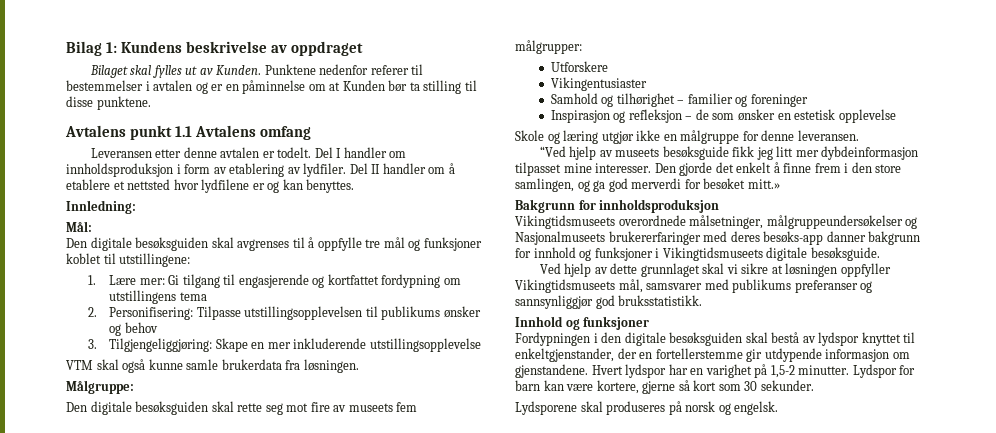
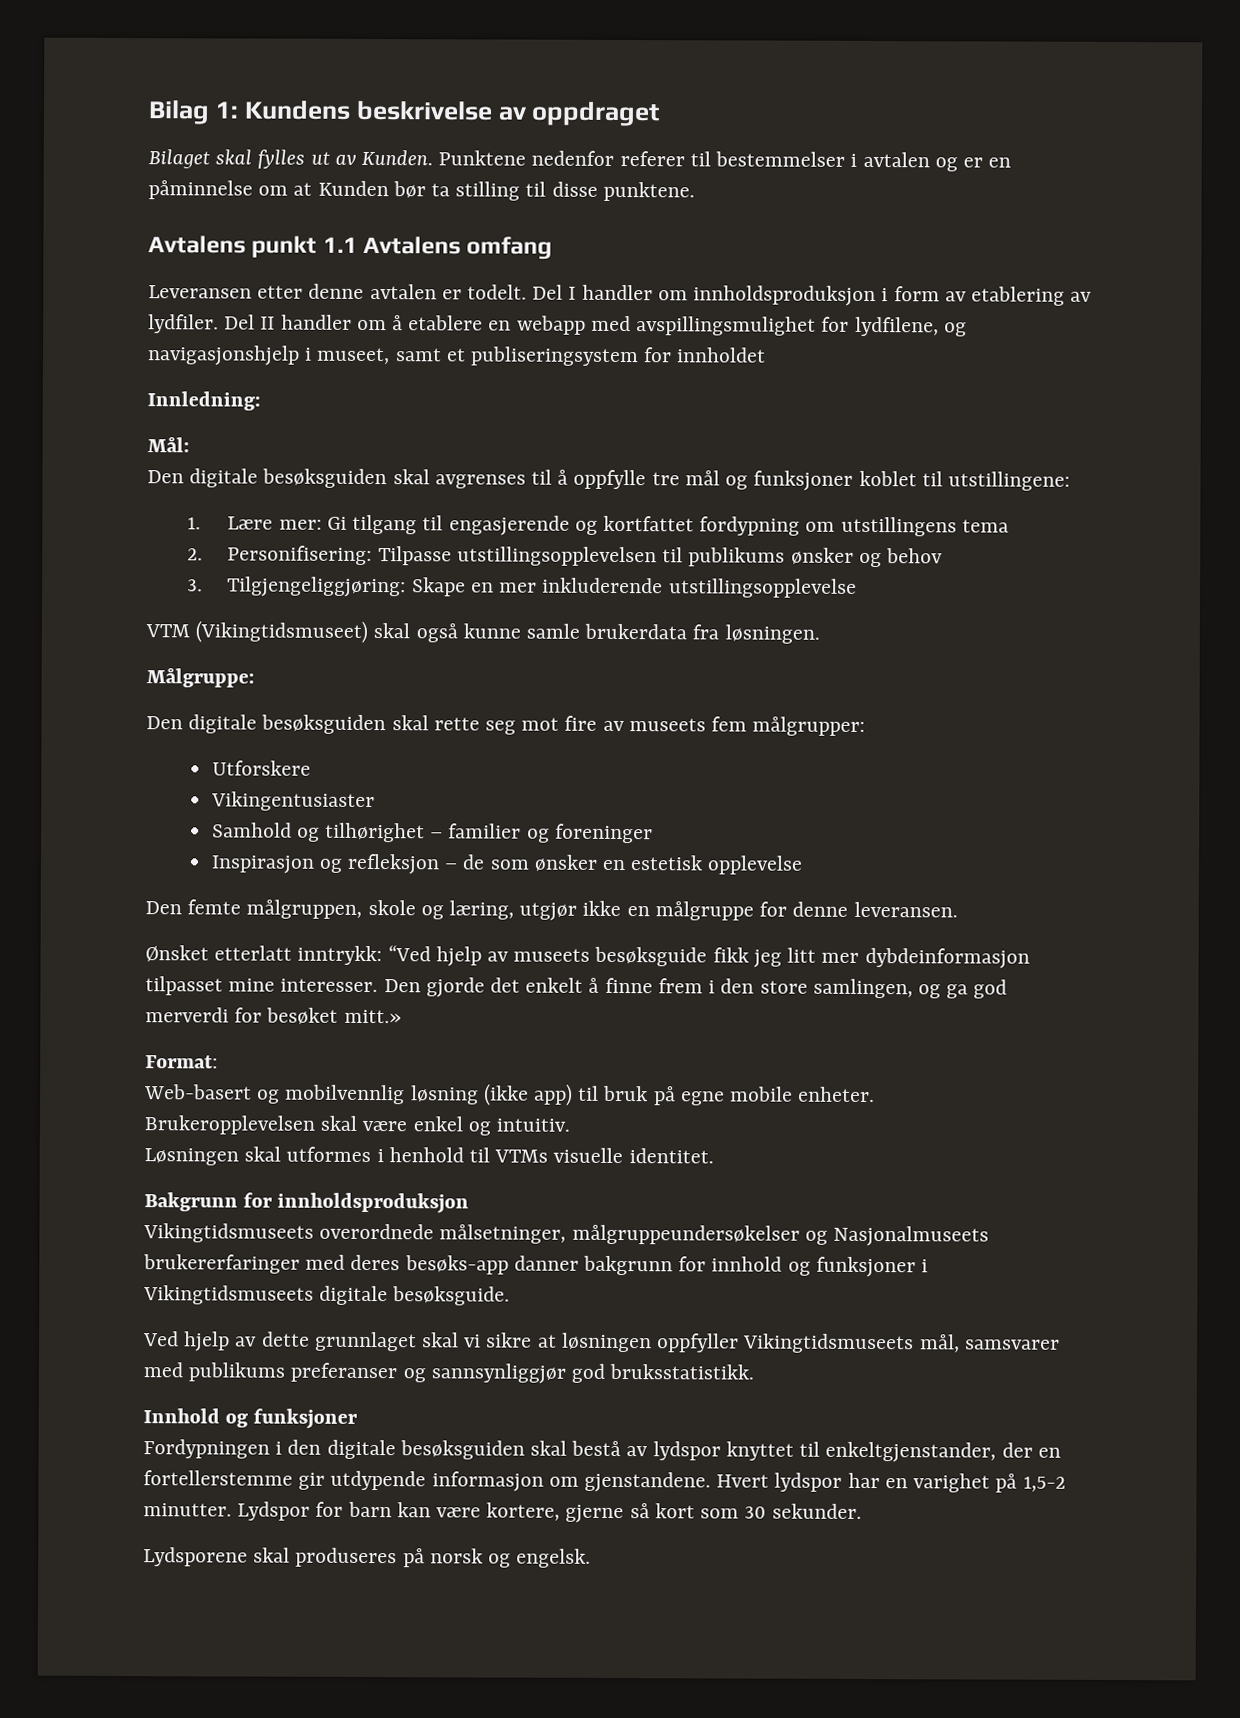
[113,179,355,193] et nettsted hvor lydfilene er og kan benyttes. -> [488,315,967,337] [147,345,767,367] en webapp med avspillingsmulighet for lydfilene, og navigasjonshjelp i museet, samt et publiseringsystem for innholdet
(93, 365) none -> [195,620,369,643] (Vikingtidsmuseet)
[515,130,599,144] Skole og læring -> [145,899,515,920] Den femte målgruppen, skole og læring,
(859, 135) none -> [145,945,383,966] Ønsket etterlatt inntrykk:
(780, 184) none -> [145,1055,218,1069] [144,1083,876,1106] [144,1115,571,1136] [144,1146,714,1166] // Format: // Web-basert og mobilvennlig løsning (ikke app) til bruk på egne mobile enheter. // Brukeropplevelsen skal være enkel og intuitiv. // Løsningen skal utformes i henhold til VTMs visuelle identitet.

